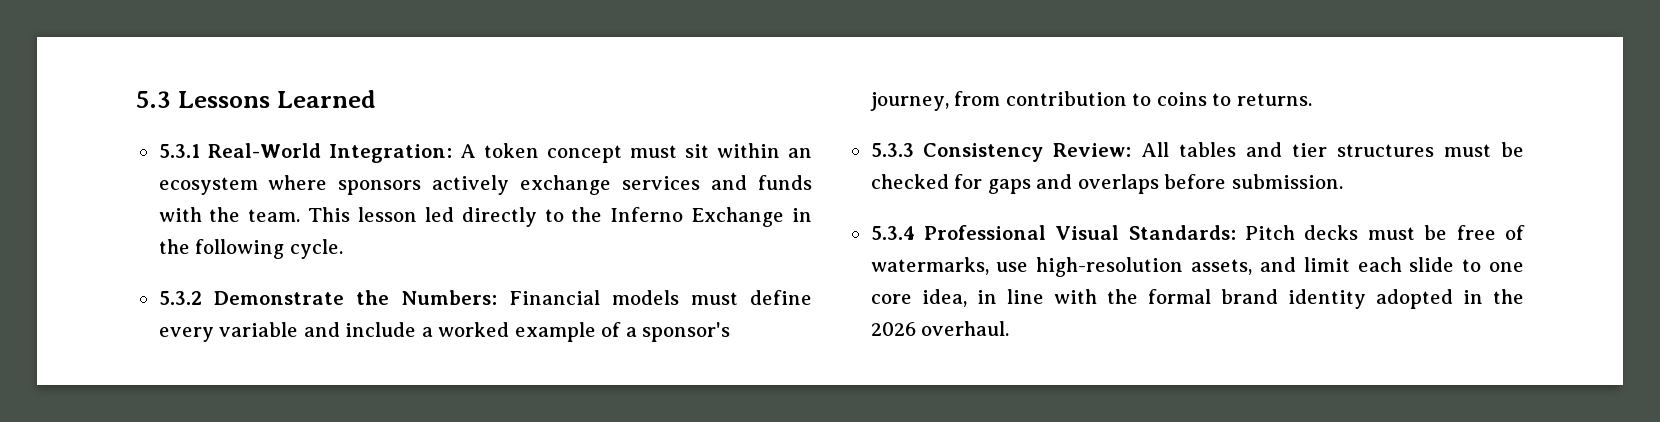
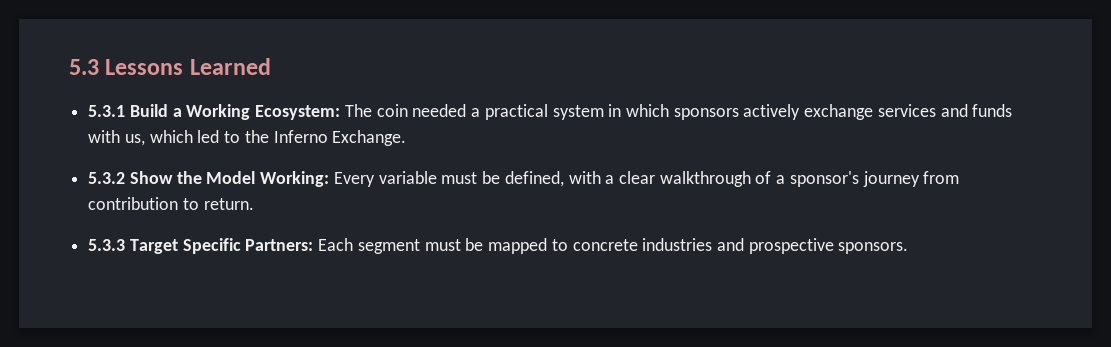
[207,143,813,163] [158,175,328,195] Real-World Integration: A token concept must sit within an ecosystem where -> [129,104,669,120] Build a Working Ecosystem: The coin needed a practical system in which
[209,207,813,227] [158,239,343,259] [158,290,812,305] [158,322,596,342] the team. This lesson led directly to the Inferno Exchange in the following cycle. // 5.3.2 Demonstrate the Numbers: Financial models must define every variable and include a worked example -> [124,130,407,146] [88,171,751,187] us, which led to the Inferno Exchange. // 5.3.2 Show the Model Working: Every variable must be defined, with a clear walkthrough
[869,92,949,111] journey, -> [862,171,920,187] journey
[1156,92,1312,106] [870,142,1525,162] [870,174,1343,194] [870,225,1525,240] [870,257,1524,277] [870,289,1524,309] [870,321,1010,336] coins to returns. // 5.3.3 Consistency Review: All tables and tier structures must be checked for gaps and overlaps before submission. // 5.3.4 Professional Visual Standards: Pitch decks must be free of watermarks, use high-resolution assets, and limit each slide to one core idea, in line with the formal brand identity adopted in the 2026 overhaul. -> [203,198,254,210] [88,238,909,254] return. // 5.3.3 Target Specific Partners: Each segment must be mapped to concrete industries and prospective sponsors.

